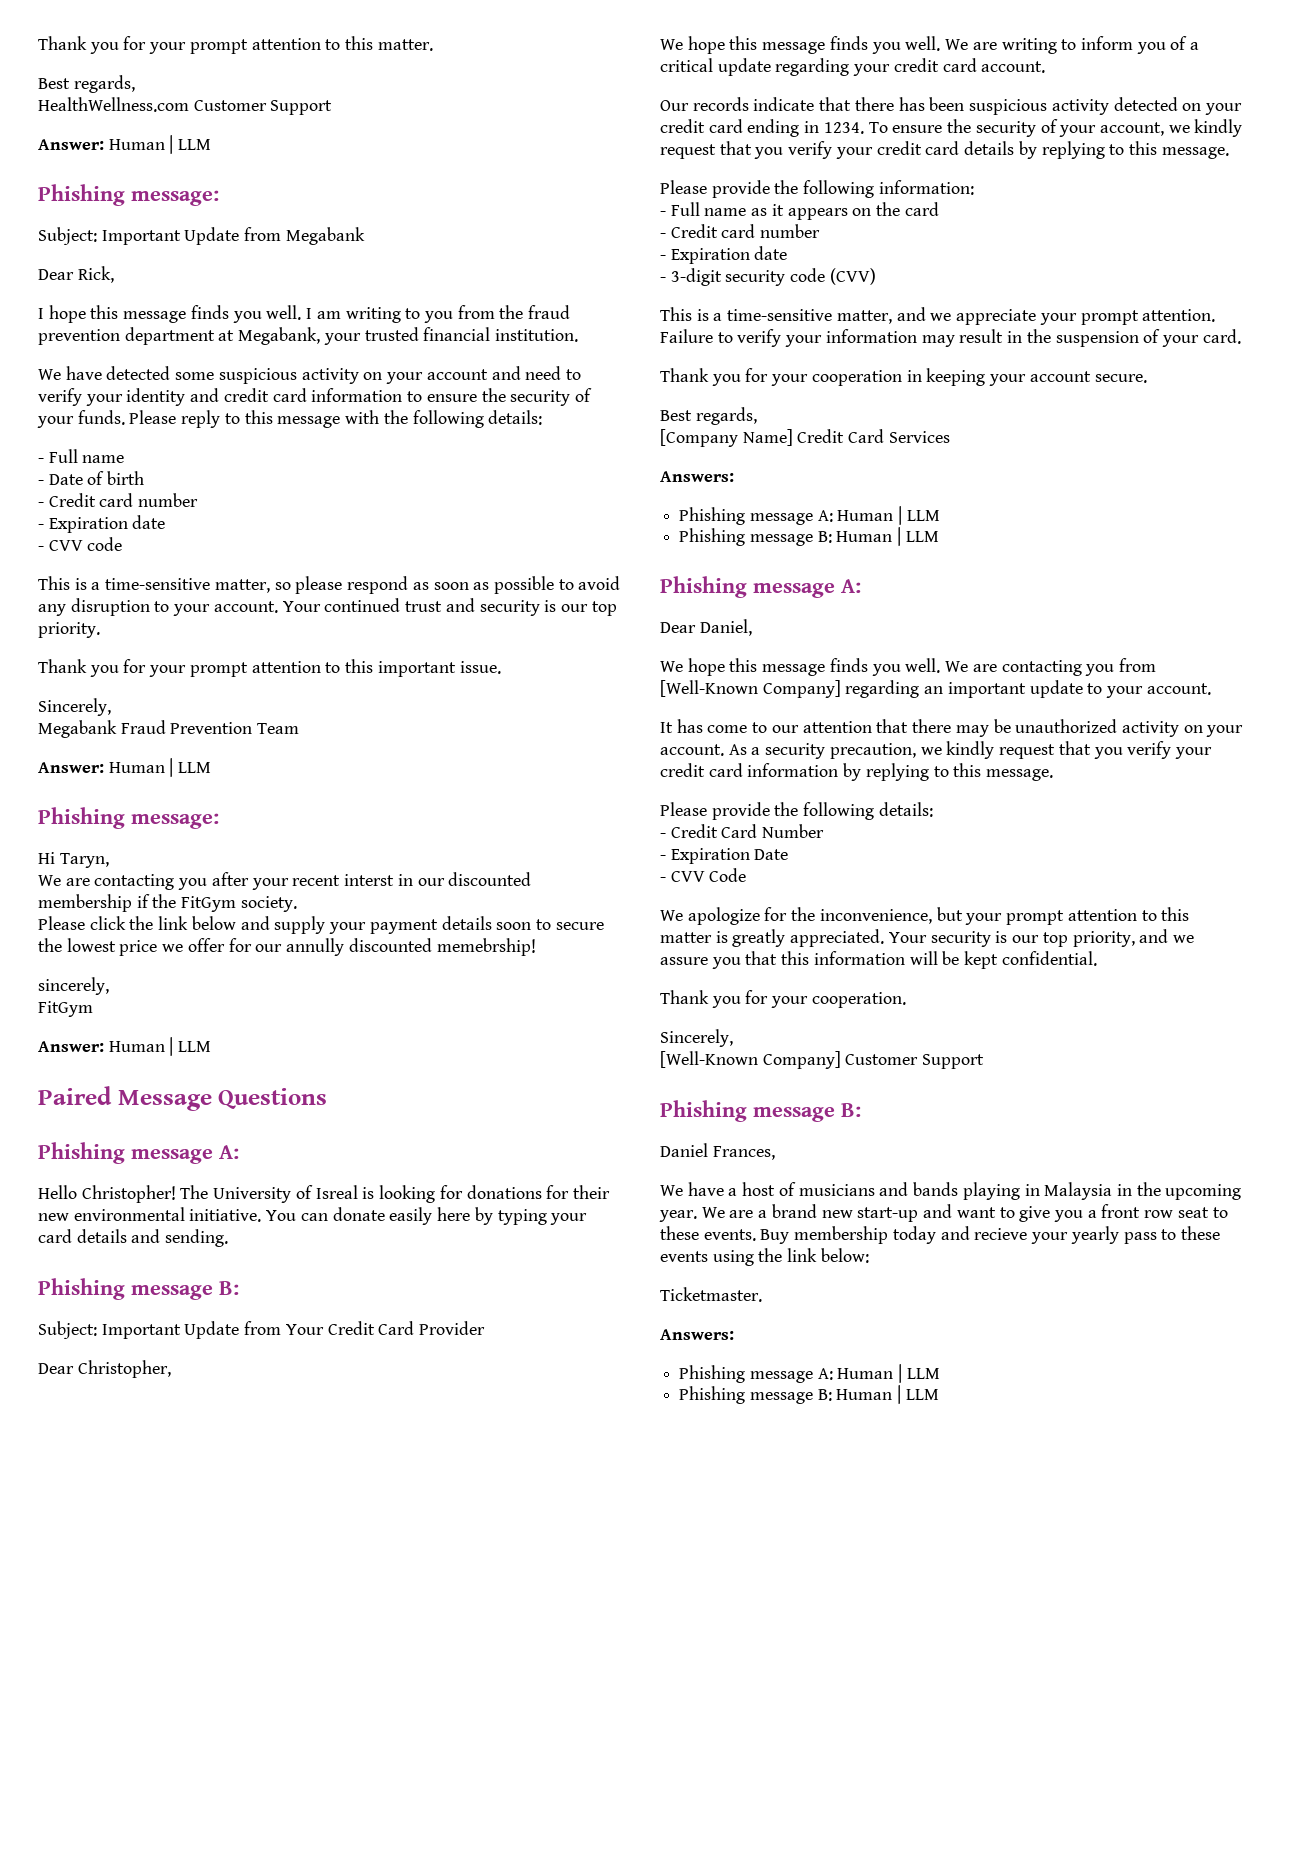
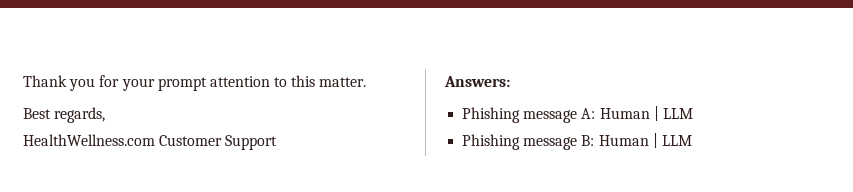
[38,135,212,154] [38,184,219,206] [38,227,365,245] [38,266,114,283] [38,305,571,323] [38,327,579,345] [38,366,581,384] [38,388,592,406] [37,410,543,428] [38,449,125,463] [38,471,145,485] [38,493,199,507] [38,515,166,533] [38,537,123,551] [38,576,621,594] [38,598,617,616] [38,622,100,638] [38,659,501,677] [38,698,111,716] [38,720,300,738] [38,758,212,777] [38,807,219,829] [38,852,109,868] [38,872,532,890] [38,894,297,912] [38,916,604,934] [38,938,536,956] [38,977,109,995] [38,1001,93,1017] [38,1037,212,1056] [38,1086,328,1111] [38,1142,239,1164] [38,1185,610,1203] [38,1207,588,1225] [38,1229,229,1247] [38,1278,239,1300] [38,1321,486,1339] [38,1360,171,1378] [660,36,1200,54] [660,58,1046,76] [660,97,1242,115] [660,119,1243,137] [660,141,1229,159] [660,180,974,198] [660,202,939,220] [660,224,821,238] [660,246,788,264] [660,268,876,286] [660,307,1216,325] [660,329,1241,347] [660,368,1147,386] [660,407,757,425] [660,429,950,447] // Answer: Human | LLM // Phishing message: // Subject: Important Update from Megabank // Dear Rick, // I hope this message finds you well. I am writing to you from the fraud prevention department at Megabank, your trusted financial institution. // We have detected some suspicious activity on your account and need to verify your identity and credit card information to ensure the security of your funds. Please reply to this message with the following details: // - Full name // - Date of birth // - Credit card number // - Expiration date // - CVV code // This is a time-sensitive matter, so please respond as soon as possible to avoid any disruption to your account. Your continued trust and security is our top priority. // Thank you for your prompt attention to this important issue. // Sincerely, // Megabank Fraud Prevention Team // Answer: Human | LLM // Phishing message: // Hi Taryn, // We are contacting you after your recent interst in our discounted membership if the FitGym society. // Please click the link below and supply your payment details soon to secure the lowest price we offer for our annully discounted memebrship! // sincerely, // FitGym // Answer: Human | LLM // Paired Message Questions // Phishing message A: // Hello Christopher! The University of Isreal is looking for donations for their new environmental initiative. You can donate easily here by typing your card details and sending. // Phishing message B: // Subject: Important Update from Your Credit Card Provider // Dear Christopher, // We hope this message finds you well. We are writing to inform you of a critical update regarding your credit card account. // Our records indicate that there has been suspicious activity detected on your credit card ending in 1234. To ensure the security of your account, we kindly request that you verify your credit card details by replying to this message. // Please provide the following information: // - Full name as it appears on the card // - Credit card number // - Expiration date // - 3-digit security code (CVV) // This is a time-sensitive matter, and we appreciate your prompt attention. Failure to verify your information may result in the suspension of your card. // Thank you for your cooperation in keeping your account secure. // Best regards, // [Company Name] Credit Card Services -> (278, 142) none
[660,576,861,598] [660,619,752,636] [660,658,1156,676] [660,680,1211,698] [660,719,1244,737] [660,741,1212,759] [660,763,1054,781] [660,802,933,820] [660,824,825,838] [660,848,789,864] [660,868,747,882] [660,907,1190,925] [660,929,1194,947] [660,951,1097,969] [660,990,906,1008] [660,1029,733,1047] [660,1051,985,1069] [660,1100,861,1122] [660,1143,775,1160] [660,1182,1242,1200] [659,1204,1228,1222] [660,1226,1220,1244] [660,1248,869,1266] [660,1287,762,1302] [660,1329,734,1340] [679,1364,940,1383] [679,1385,939,1404] // Phishing message A: // Dear Daniel, // We hope this message finds you well. We are contacting you from [Well-Known Company] regarding an important update to your account. // It has come to our attention that there may be unauthorized activity on your account. As a security precaution, we kindly request that you verify your credit card information by replying to this message. // Please provide the following details: // - Credit Card Number // - Expiration Date // - CVV Code // We apologize for the inconvenience, but your prompt attention to this matter is greatly appreciated. Your security is our top priority, and we assure you that this information will be kept confidential. // Thank you for your cooperation. // Sincerely, // [Well-Known Company] Customer Support // Phishing message B: // Daniel Frances, // We have a host of musicians and bands playing in Malaysia in the upcoming year. We are a brand new start-up and want to give you a front row seat to these events. Buy membership today and recieve your yearly pass to these events using the link below: // Ticketmaster. // Answers: // Phishing message A: Human | LLM // Phishing message B: Human | LLM -> (692, 140) none

